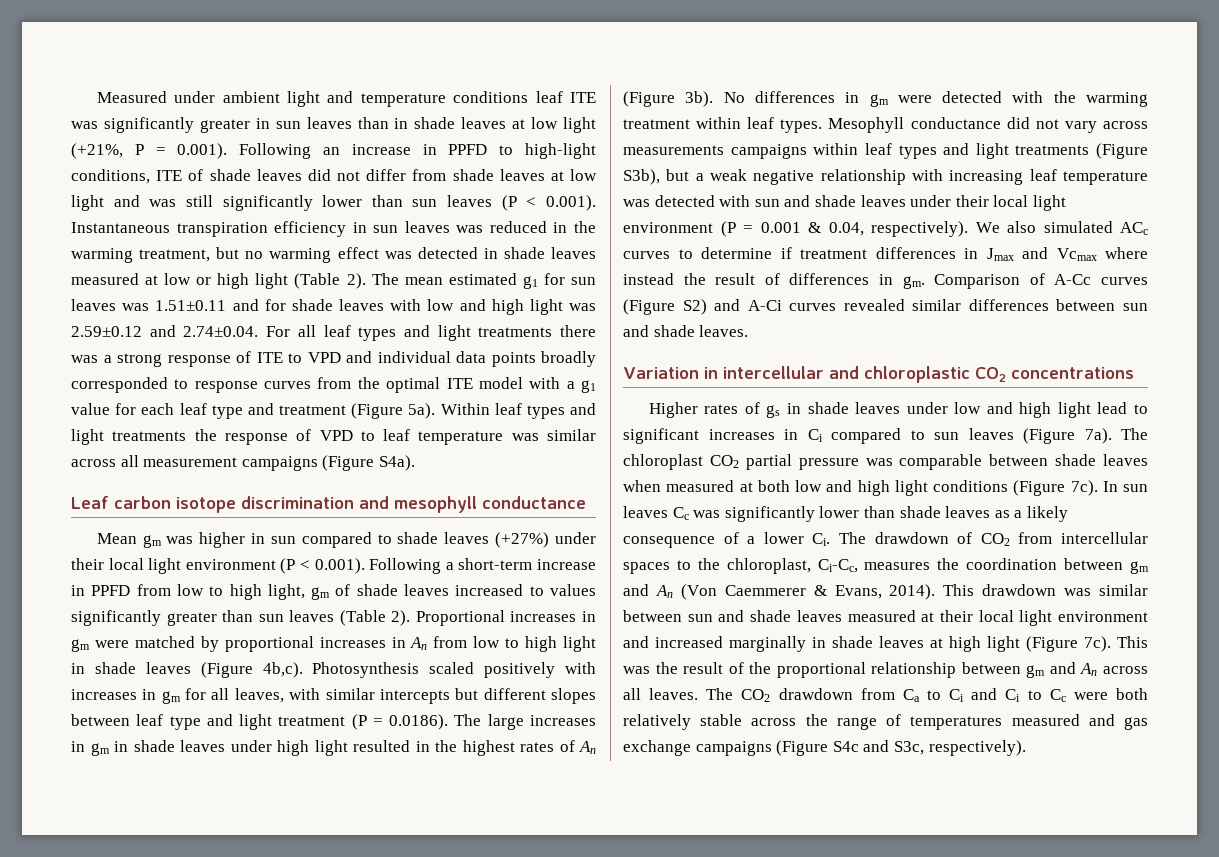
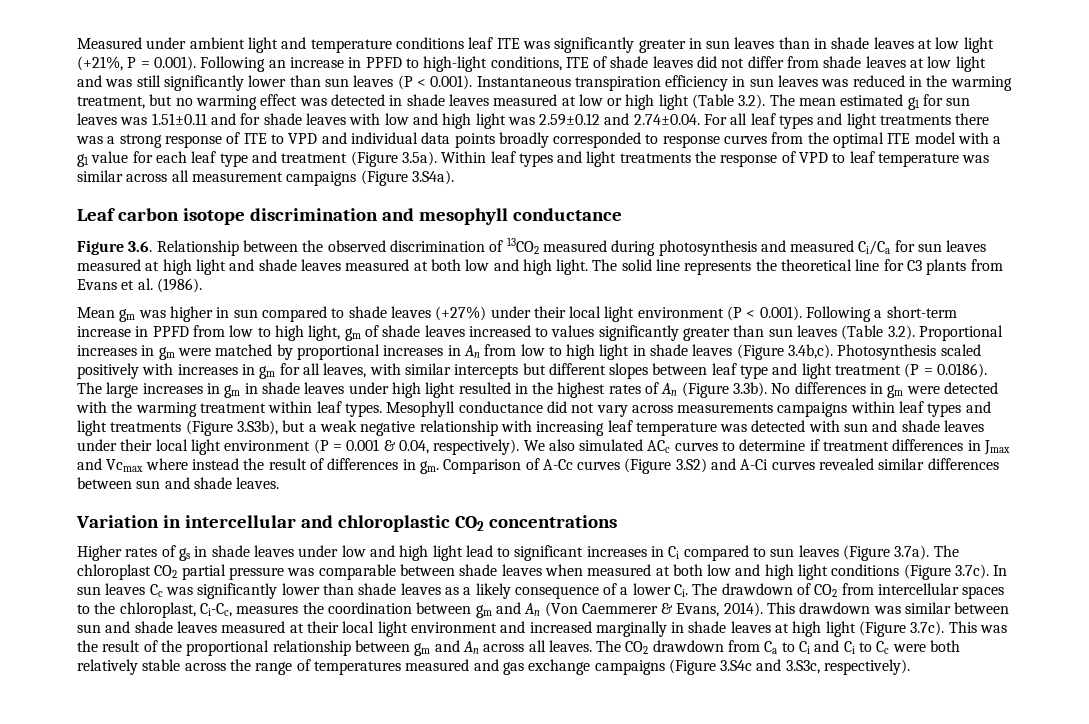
[346,273,366,289] 2). -> [738,94,766,109] 3.2).
[408,403,436,419] 5a). -> [401,151,437,166] 3.5a).
[378,455,415,471] S4a). -> [411,170,454,185] 3.S4a).
(586, 502) none -> [77,237,987,256] [77,259,1003,275] [77,278,202,293] // Figure 3.6. Relationship between the observed discrimination of 13CO2 measured during photosynthesis and measured Ci/Ca for sun leaves measured at high light and shade leaves measured at both low and high light. The solid line represents the theoretical line for C3 plants from Evans et al. (1986).
[391,610,411,626] 2). -> [887,325,915,340] 3.2).
[262,662,303,678] 4b,c). -> [788,344,834,359] 3.4b,c).
[685,91,714,107] 3b). -> [733,382,768,397] 3.3b).
[623,169,660,185] S3b), -> [236,420,278,435] 3.S3b),
[682,299,707,315] S2) -> [675,458,707,473] 3.S2)
[1084,428,1112,444] 7a). -> [894,545,930,560] 3.7a).
[1070,480,1098,496] 7c). -> [955,564,990,579] 3.7c).
[1084,636,1111,652] 7c). -> [910,621,945,636] 3.7c).
[832,740,924,755] S4c and S3c, -> [720,659,820,674] 3.S4c and 3.S3c,

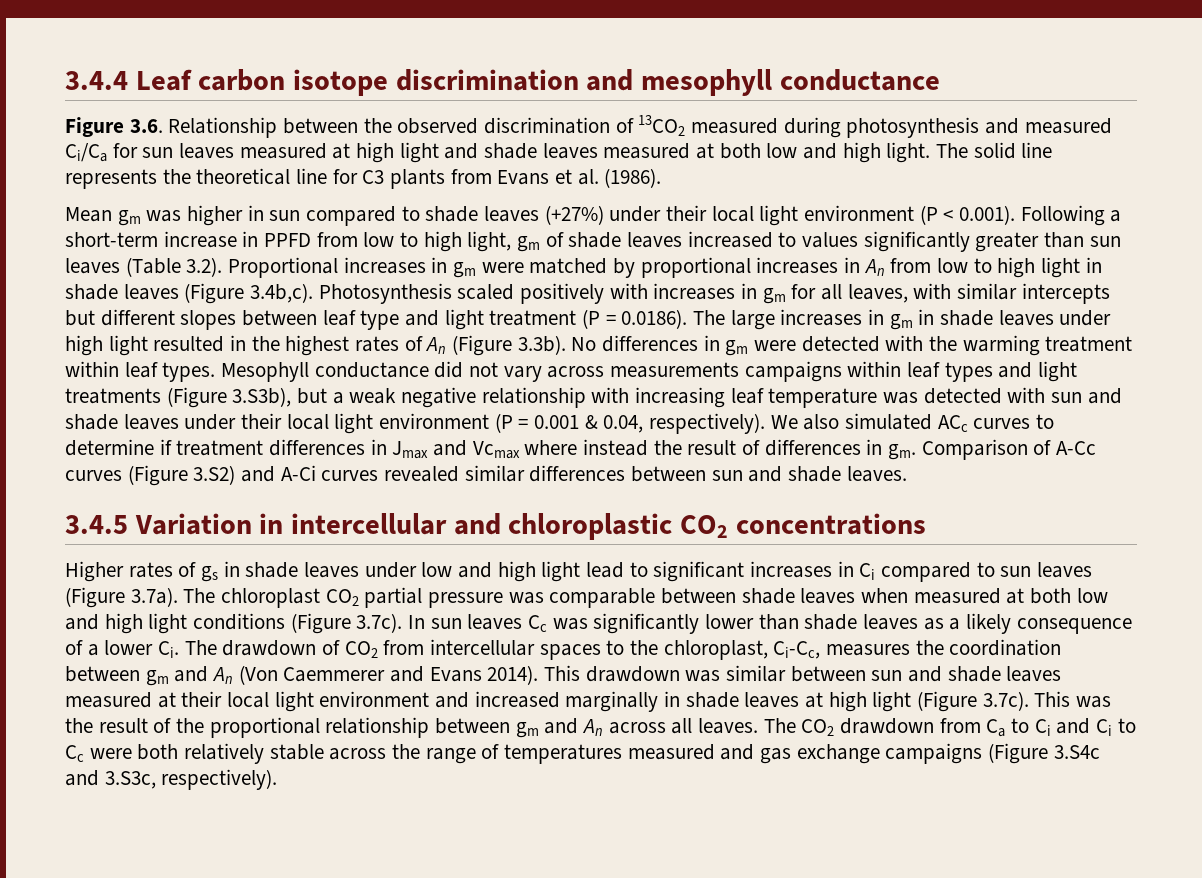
[77,37,994,53] [77,56,986,72] [77,75,1012,91] [77,94,971,110] [77,113,990,129] [76,132,1002,148] [77,151,990,167] [77,170,454,186] Measured under ambient light and temperature conditions leaf ITE was significantly greater in sun leaves than in shade leaves at low light (+21%, P = 0.001). Following an increase in PPFD to high-light conditions, ITE of shade leaves did not differ from shade leaves at low light and was still significantly lower than sun leaves (P < 0.001). Instantaneous transpiration efficiency in sun leaves was reduced in the warming treatment, but no warming effect was detected in shade leaves measured at low or high light (Table 3.2). The mean estimated g1 for sun leaves was 1.51±0.11 and for shade leaves with low and high light was 2.59±0.12 and 2.74±0.04. For all leaf types and light treatments there was a strong response of ITE to VPD and individual data points broadly corresponded to response curves from the optimal ITE model with a g1 value for each leaf type and treatment (Figure 3.5a). Within leaf types and light treatments the response of VPD to leaf temperature was similar across all measurement campaigns (Figure 3.S4a). // -> [65,71,128,90] 3.4.4
(280, 483) none -> [65,515,128,534] 3.4.5
[661,603,720,617] & Evans, -> [390,666,482,682] and Evans

